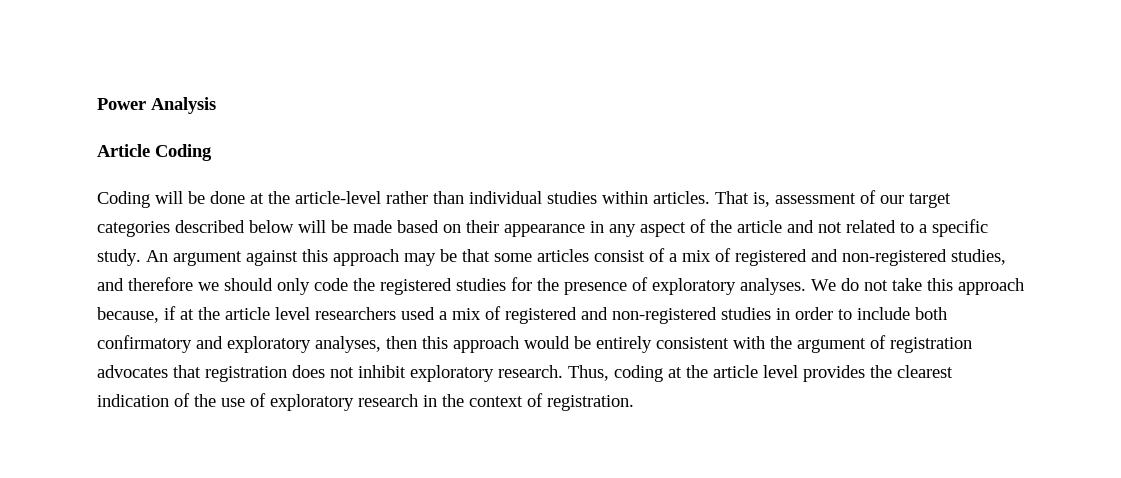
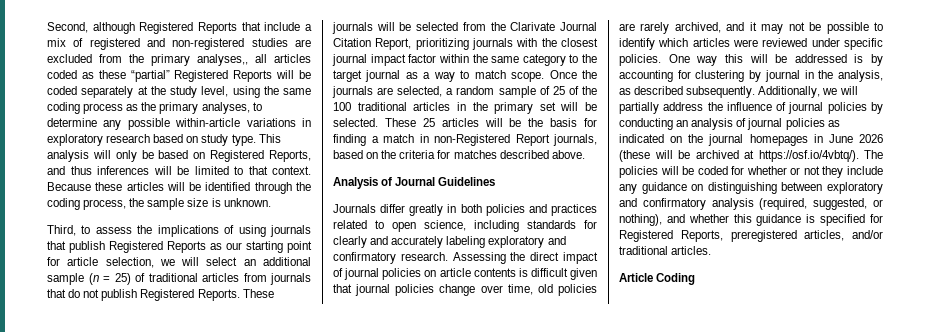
[97,97,216,114] [97,144,212,161] [97,190,951,208] [97,219,988,237] [97,248,1006,266] [97,277,1024,295] [97,306,435,323] Power Analysis // Article Coding // Coding will be done at the article-level rather than individual studies within articles. That is, assessment of our target categories described below will be made based on their appearance in any aspect of the article and not related to a specific study. An argument against this approach may be that some articles consist of a mix of registered and non-registered studies, and therefore we should only code the registered studies for the presence of exploratory analyses. We do not take this approach because, if at the article level researchers used -> [47,22,301,34] Second, although Registered Reports that include
[776,307,947,320] [97,335,972,353] [97,365,953,382] [97,393,634,411] in order to include both confirmatory and exploratory analyses, then this approach would be entirely consistent with the argument of registration advocates that registration does not inhibit exploratory research. Thus, coding at the article level provides the clearest indication of the use of exploratory research in the context of registration. -> [295,39,311,47] [47,54,311,66] [47,70,311,82] [47,86,311,98] [47,102,262,114] [47,118,311,130] [47,134,281,146] [47,150,311,162] [47,166,311,175] [47,182,311,194] [47,198,271,210] [47,225,311,237] [47,241,312,253] [47,257,311,268] [47,273,311,285] [47,289,274,301] [332,22,597,34] [333,38,598,50] [332,54,597,66] [333,70,597,82] [332,86,597,98] [333,102,597,114] [333,118,597,127] [333,134,597,146] [333,150,585,159] [333,177,496,189] [333,204,597,216] [333,220,597,232] [333,236,566,248] [333,252,598,264] [333,268,597,280] [333,284,597,296] [619,22,883,34] [619,38,883,50] [619,54,883,66] [619,70,883,82] [619,86,858,98] [619,102,883,114] [619,118,840,130] [619,134,883,146] [619,150,883,162] [619,166,883,178] [619,182,883,194] [619,198,883,210] [619,214,883,226] [619,230,883,242] [619,246,712,255] [619,273,696,285] are excluded from the primary analyses,, all articles coded as these “partial” Registered Reports will be coded separately at the study level, using the same coding process as the primary analyses, to determine any possible within-article variations in exploratory research based on study type. This analysis will only be based on Registered Reports, and thus inferences will be limited to that context. Because these articles will be identified through the coding process, the sample size is unknown. // Third, to assess the implications of using journals that publish Registered Reports as our starting point for article selection, we will select an additional sample (n = 25) of traditional articles from journals that do not publish Registered Reports. These journals will be selected from the Clarivate Journal Citation Report, prioritizing journals with the closest journal impact factor within the same category to the target journal as a way to match scope. Once the journals are selected, a random sample of 25 of the 100 traditional articles in the primary set will be selected. These 25 articles will be the basis for finding a match in non-Registered Report journals, based on the criteria for matches described above. // Analysis of Journal Guidelines // Journals differ greatly in both policies and practices related to open science, including standards for clearly and accurately labeling exploratory and confirmatory research. Assessing the direct impact of journal policies on article contents is difficult given that journal policies change over time, old policies are rarely archived, and it may not be possible to identify which articles were reviewed under specific policies. One way this will be addressed is by accounting for clustering by journal in the analysis, as described subsequently. Additionally, we will partially address the influence of journal policies by conducting an analysis of journal policies as indicated on the journal homepages in June 2026 (these will be archived at https://osf.io/4vbtq/). The policies will be coded for whether or not they include any guidance on distinguishing between exploratory and confirmatory analysis (required, suggested, or nothing), and whether this guidance is specified for Registered Reports, preregistered articles, and/or traditional articles. // Article Coding

